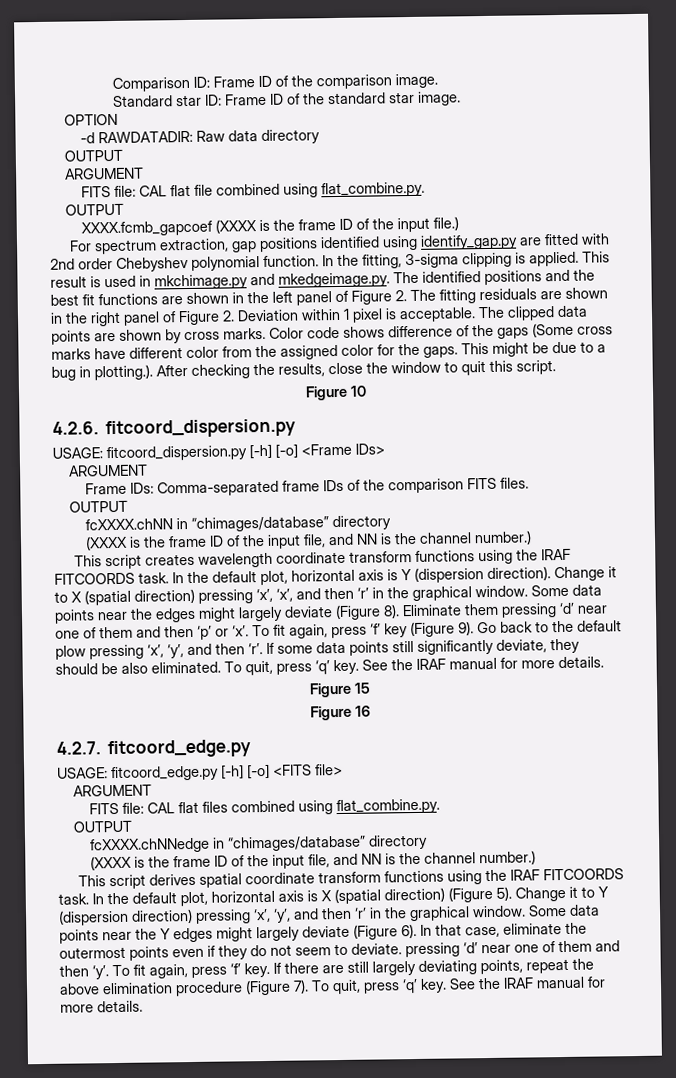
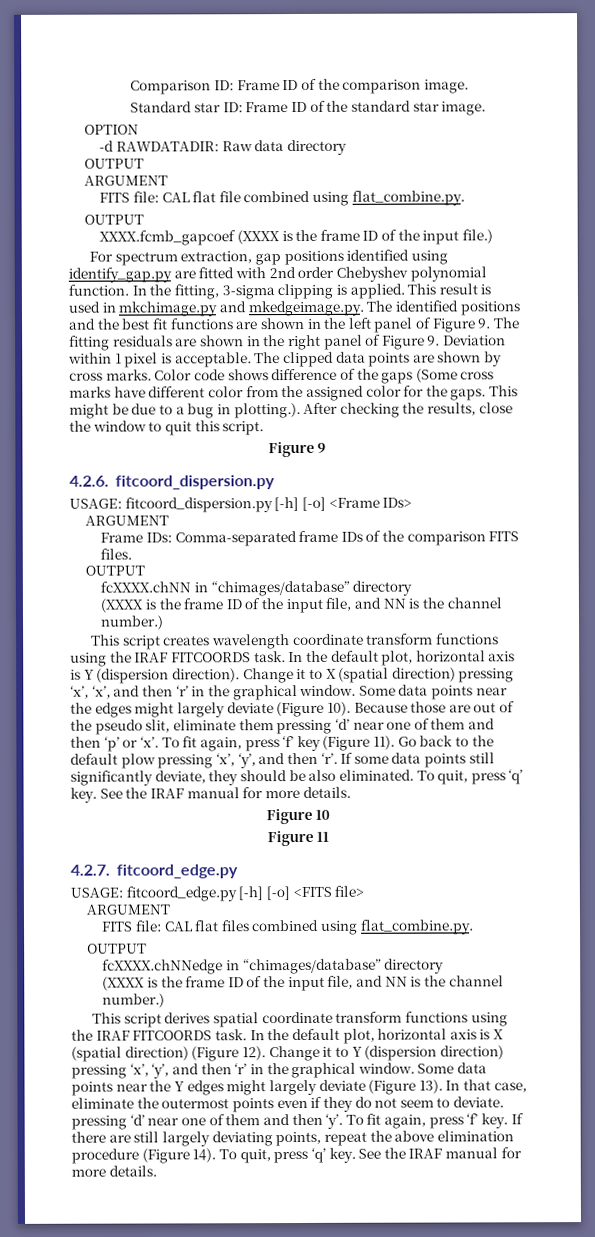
[395,290,407,302] 2. -> [478,318,492,329] 9.
[222,310,235,322] 2. -> [427,335,441,346] 9.
[350,385,367,397] 10 -> [317,442,327,453] 9
[383,604,462,619] 8). Eliminate -> [326,701,516,716] [70,719,236,735] 10). Because those are out of the pseudo slit, eliminate
[458,621,474,636] 9). -> [373,735,396,750] 11).
[354,682,371,694] [310,705,371,721] 15 // Figure 16 -> [315,809,331,820] [266,830,330,847] 10 // Figure 11
[496,886,512,901] 5). -> [241,1046,266,1061] 12).
[401,923,417,939] 6). -> [418,1079,443,1094] 13).
[293,979,309,994] 7). -> [192,1148,217,1163] 14).

